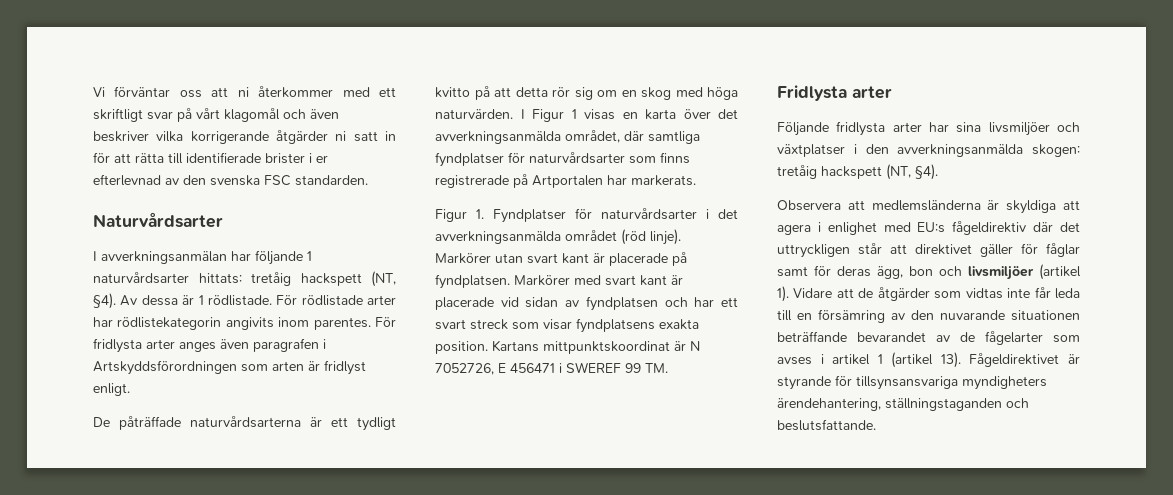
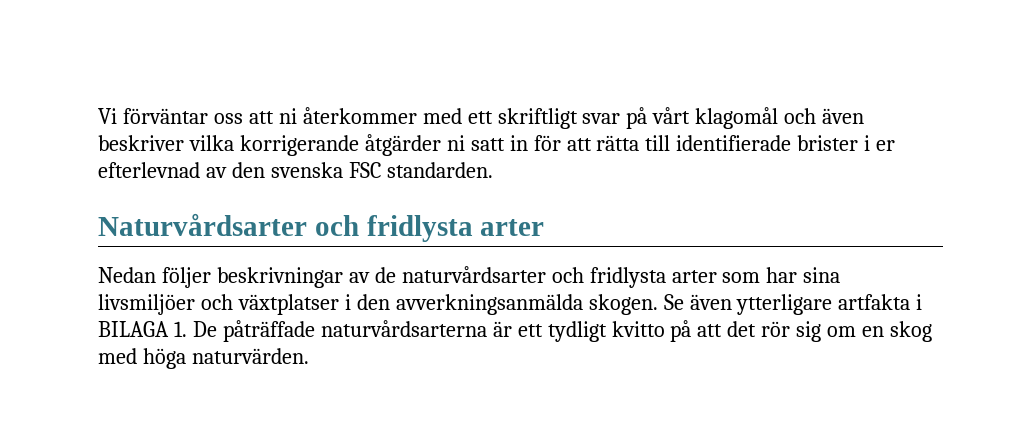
[93,250,312,265] [93,271,396,287] [93,293,396,309] [93,317,396,330] [93,338,326,353] [93,360,366,375] [93,383,130,396] // I avverkningsanmälan har följande 1 naturvårdsarter hittats: tretåig hackspett (NT, §4). Av dessa är 1 rödlistade. För rödlistade arter har rödlistekategorin angivits inom parentes. För fridlysta arter anges även paragrafen i Artskyddsförordningen som arten är fridlyst enligt. // -> [314,215,545,242] [98,266,841,288] [98,294,923,315] [98,321,187,337] och fridlysta arter // Nedan följer beskrivningar av de naturvårdsarter och fridlysta arter som har sina livsmiljöer och växtplatser i den avverkningsanmälda skogen. Se även ytterligare artfakta i BILAGA 1.
[515,87,548,97] detta -> [727,321,757,337] det
[520,109,738,122] [435,130,700,144] [435,152,690,167] [435,174,696,188] [435,208,738,223] [435,229,681,245] [435,252,687,266] [435,274,683,289] [435,296,738,311] [435,318,699,333] [435,340,700,354] [435,362,668,375] [777,85,892,101] [777,121,1080,136] [777,144,1080,157] [777,164,938,180] [777,200,1080,214] [777,221,1080,235] [777,243,1080,258] [777,264,1081,280] [777,286,1080,302] [777,309,1080,323] [777,331,1080,345] [777,352,1080,368] [777,375,1047,390] [777,398,1029,411] [777,419,876,431] I Figur 1 visas en karta över det avverkningsanmälda området, där samtliga fyndplatser för naturvårdsarter som finns registrerade på Artportalen har markerats. // Figur 1. Fyndplatser för naturvårdsarter i det avverkningsanmälda området (röd linje). Markörer utan svart kant är placerade på fyndplatsen. Markörer med svart kant är placerade vid sidan av fyndplatsen och har ett svart streck som visar fyndplatsens exakta position. Kartans mittpunktskoordinat är N 7052726, E 456471 i SWEREF 99 TM. // Fridlysta arter // Följande fridlysta arter har sina livsmiljöer och växtplatser i den avverkningsanmälda skogen: tretåig hackspett (NT, §4). // Observera att medlemsländerna är skyldiga att agera i enlighet med EU:s fågeldirektiv där det uttryckligen står att direktivet gäller för fåglar samt för deras ägg, bon och livsmiljöer (artikel 1). Vidare att de åtgärder som vidtas inte får leda till en försämring av den nuvarande situationen beträffande bevarandet av de fågelarter som avses i artikel 1 (artikel 13). Fågeldirektivet är styrande för tillsynsansvariga myndigheters ärendehantering, ställningstaganden och beslutsfattande. -> (309, 356) none

